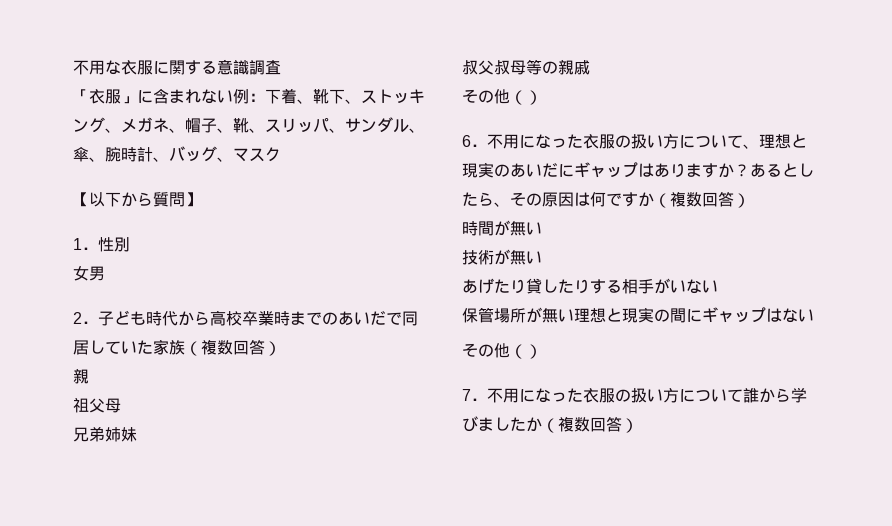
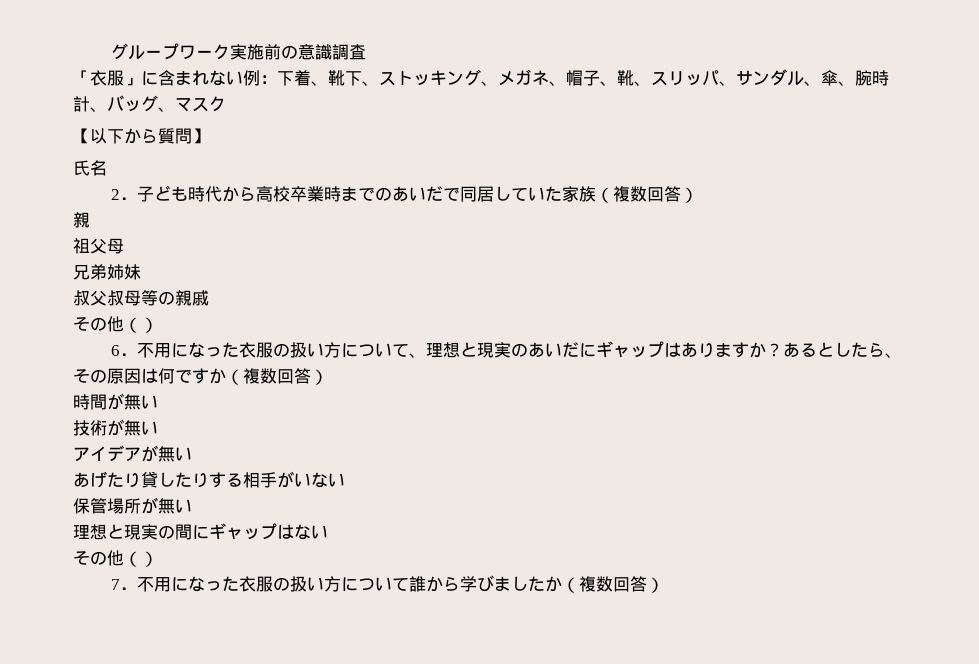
[73,60,217,75] 不用な衣服に関する -> [110,43,298,60] グループワーク実施前の
[73,237,130,252] [73,266,105,281] 1．性別 // 女男 -> [73,160,107,176] 氏名
(542, 257) none -> [73,445,192,462] // アイデアが無い
(574, 315) none -> (192, 506) //

